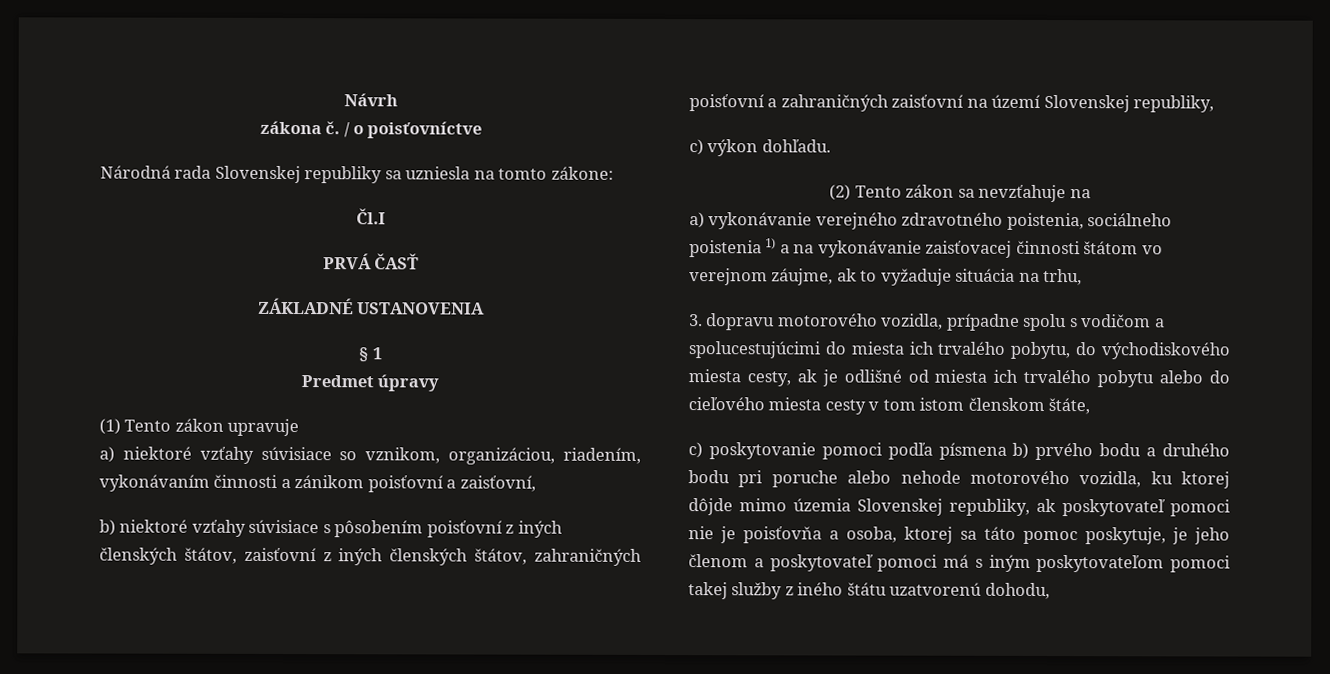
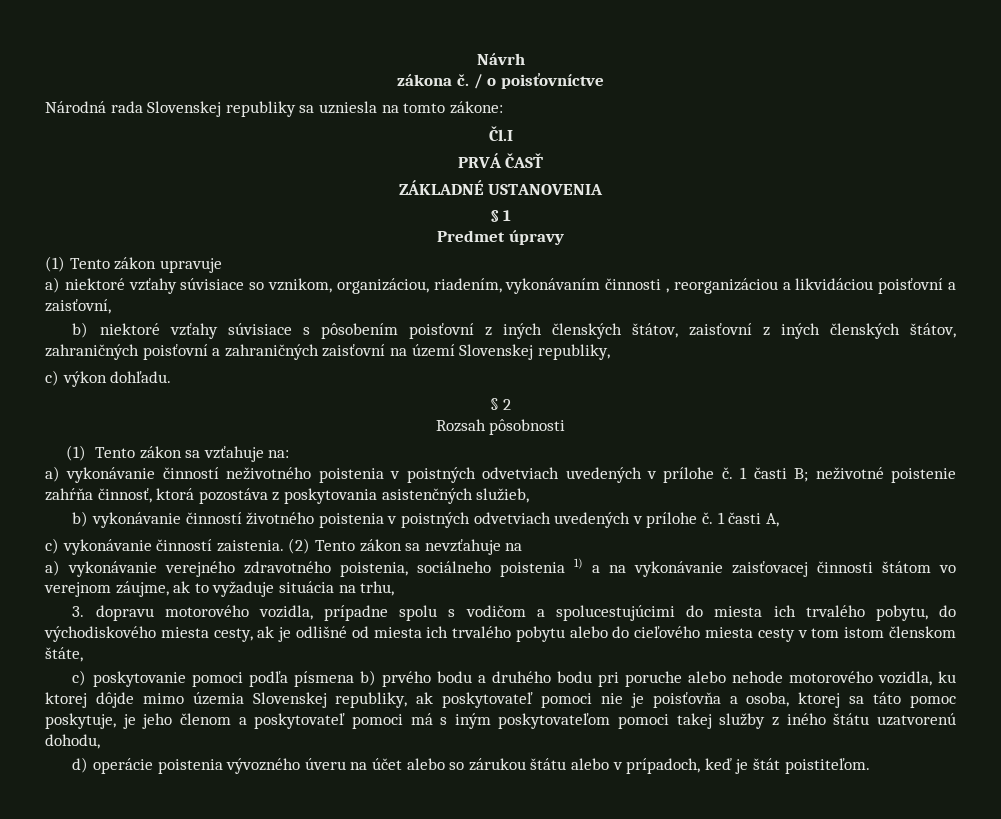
[280,475,365,489] a zánikom -> [666,278,874,294] , reorganizáciou a likvidáciou
(831, 146) none -> [489,398,512,410] [435,419,566,435] [66,445,290,462] [45,466,956,483] [45,488,530,504] [72,511,779,528] [45,538,284,555] § 2 // Rozsah pôsobnosti // (1) Tento zákon sa vzťahuje na: // a) vykonávanie činností neživotného poistenia v poistných odvetviach uvedených v prílohe č. 1 časti B; neživotné poistenie zahŕňa činnosť, ktorá pozostáva z poskytovania asistenčných služieb, // b) vykonávanie činností životného poistenia v poistných odvetviach uvedených v prílohe č. 1 časti A, // c) vykonávanie činností zaistenia.
(1050, 591) none -> [72,757,870,774] // d) operácie poistenia vývozného úveru na účet alebo so zárukou štátu alebo v prípadoch, keď je štát poistiteľom.

